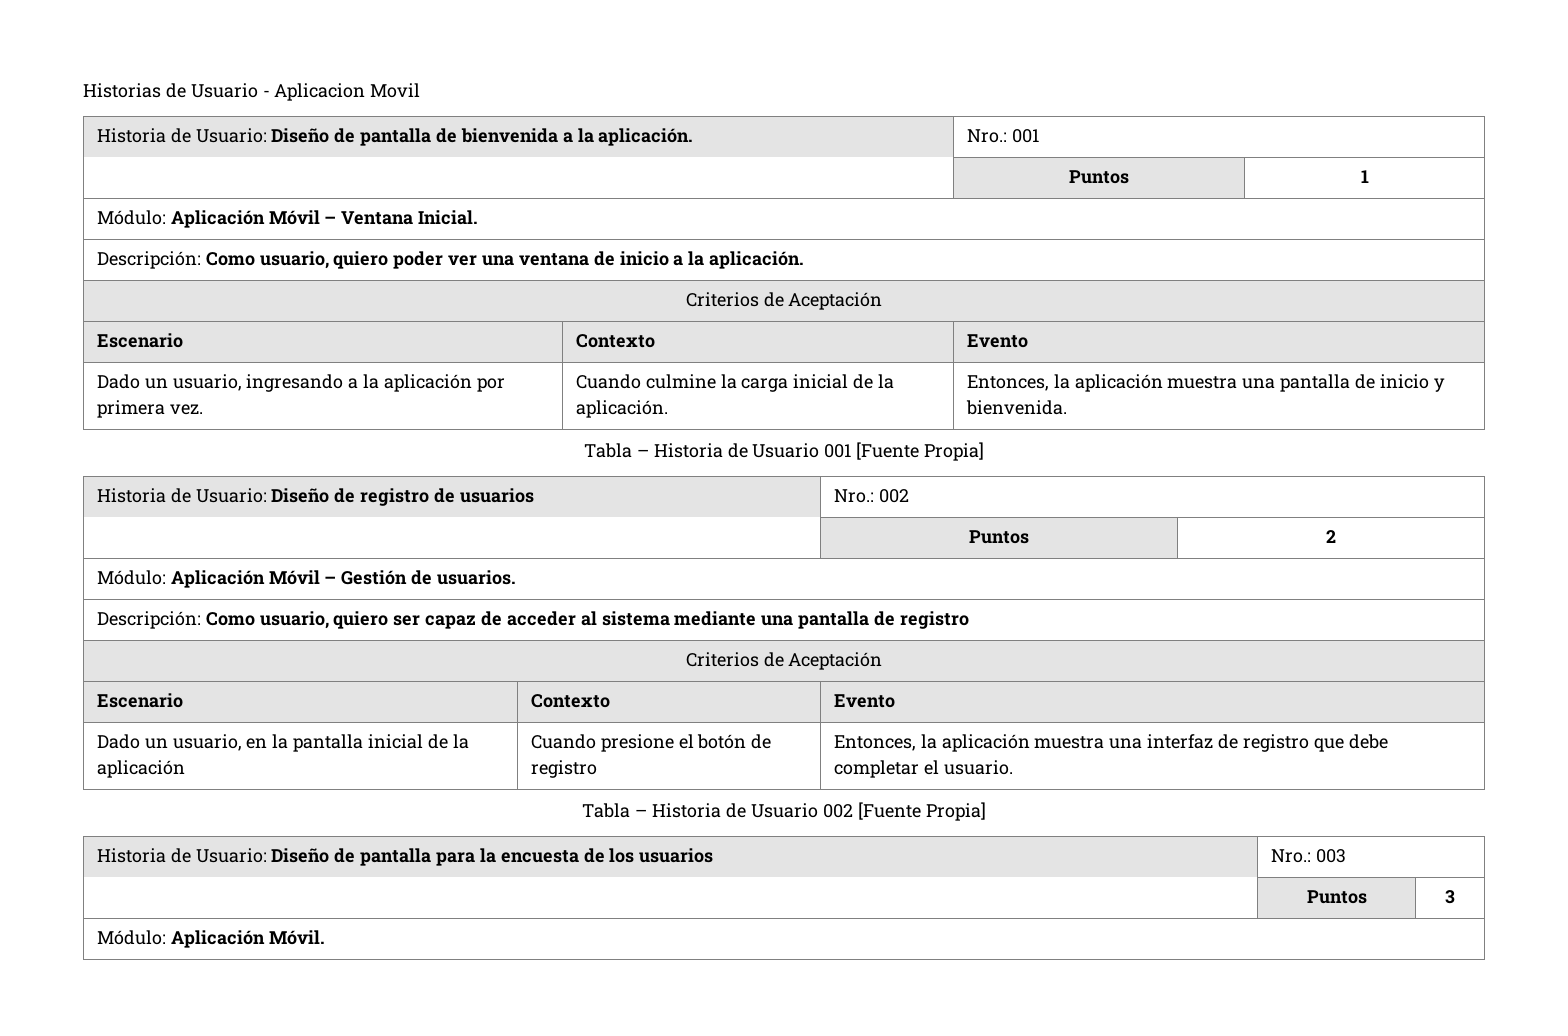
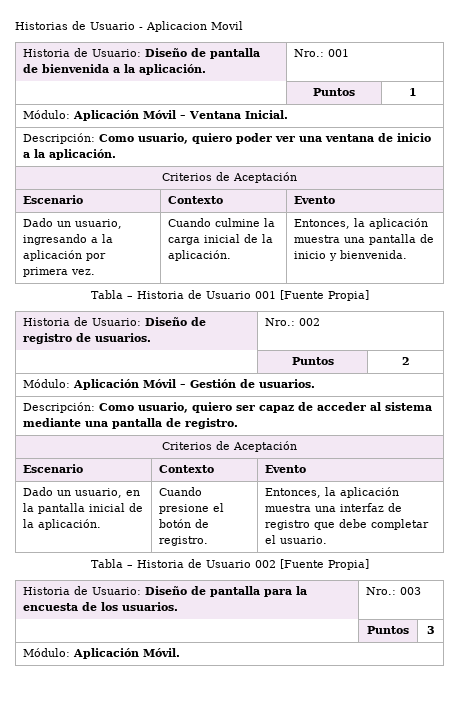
[459,488,534,503] usuarios -> [95,333,152,342] usuarios.
[899,611,969,629] registro -> [185,418,239,429] registro.
[96,760,185,778] aplicación -> [38,519,102,530] aplicación.
[530,760,597,778] registro -> [159,536,209,546] registro.
[639,848,714,863] usuarios -> [122,602,179,611] usuarios.

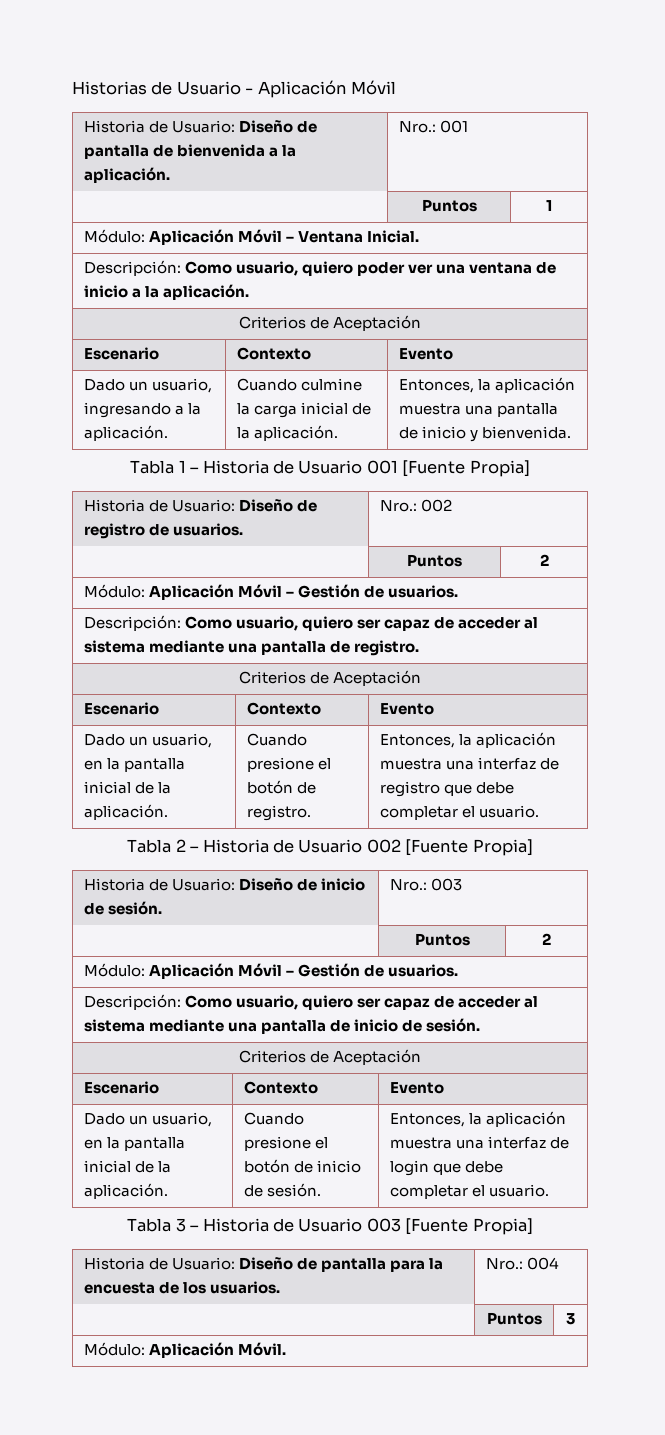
[146,21,243,32] Aplicacion Movil -> [257,80,397,98] Aplicación Móvil
[23,250,107,261] [23,267,96,277] aplicación por primera vez. -> [83,425,168,441] aplicación.
(123, 294) none -> [178,460,186,473] 1
(123, 563) none -> [175,839,186,852] 2
(369, 564) none -> [83,878,365,891] [83,901,162,915] [389,878,462,891] [414,933,470,946] [542,933,551,945] [83,963,458,979] [83,994,538,1010] [83,1018,480,1034] [238,1049,422,1065] [83,1081,159,1094] [243,1081,318,1094] [389,1082,444,1094] [83,1112,212,1127] [83,1137,185,1151] [83,1160,171,1173] [83,1183,168,1199] [243,1112,304,1125] [243,1136,328,1151] [243,1159,361,1173] [243,1183,321,1197] [389,1111,566,1127] [389,1136,569,1149] [389,1160,503,1176] [389,1184,549,1199] [127,1218,533,1235] // Historia de Usuario: Diseño de inicio de sesión. | Nro.: 003 // | Puntos | 2 // Módulo: Aplicación Móvil – Gestión de usuarios. // Descripción: Como usuario, quiero ser capaz de acceder al sistema mediante una pantalla de inicio de sesión. // Criterios de Aceptación // Escenario | Contexto | Evento // Dado un usuario, en la pantalla inicial de la aplicación. | Cuando presione el botón de inicio de sesión. | Entonces, la aplicación muestra una interfaz de login que debe completar el usuario. // Tabla 3 – Historia de Usuario 003 [Fuente Propia]
[400,587,422,595] 003 -> [526,1257,559,1270] 004

